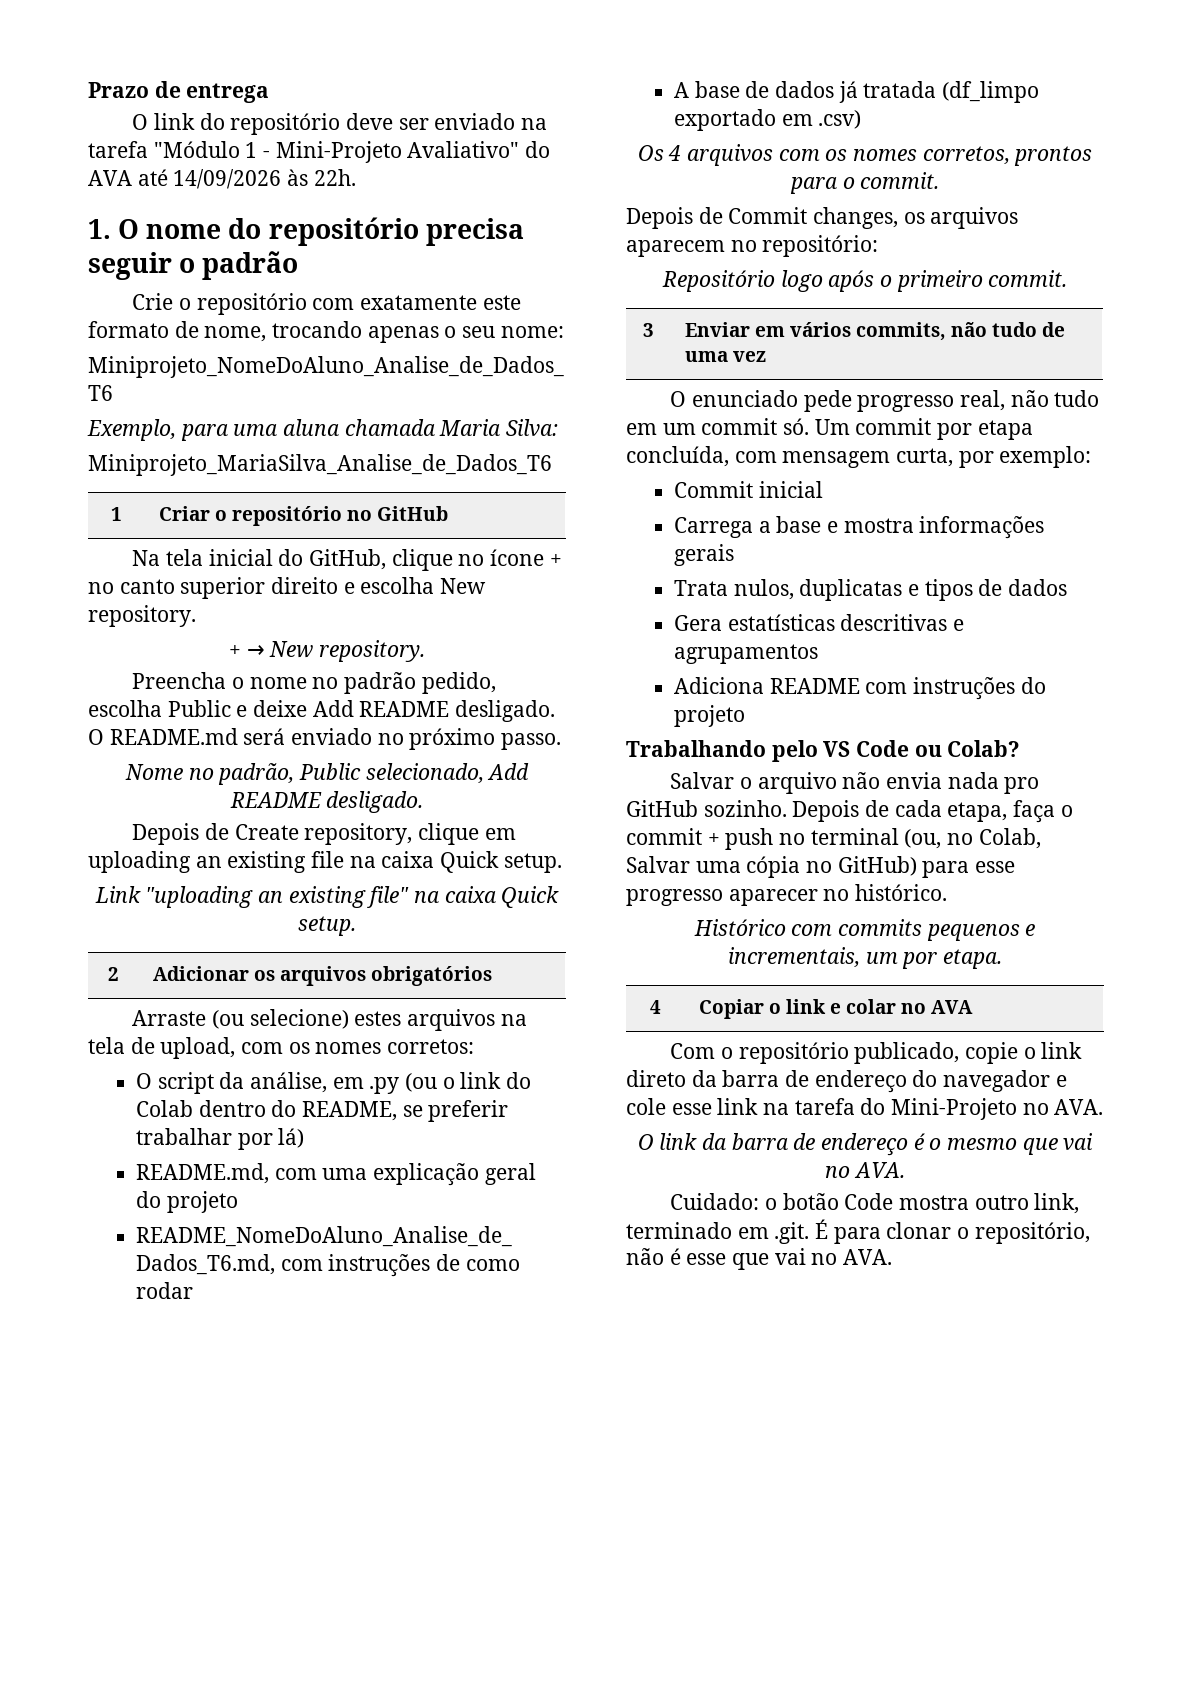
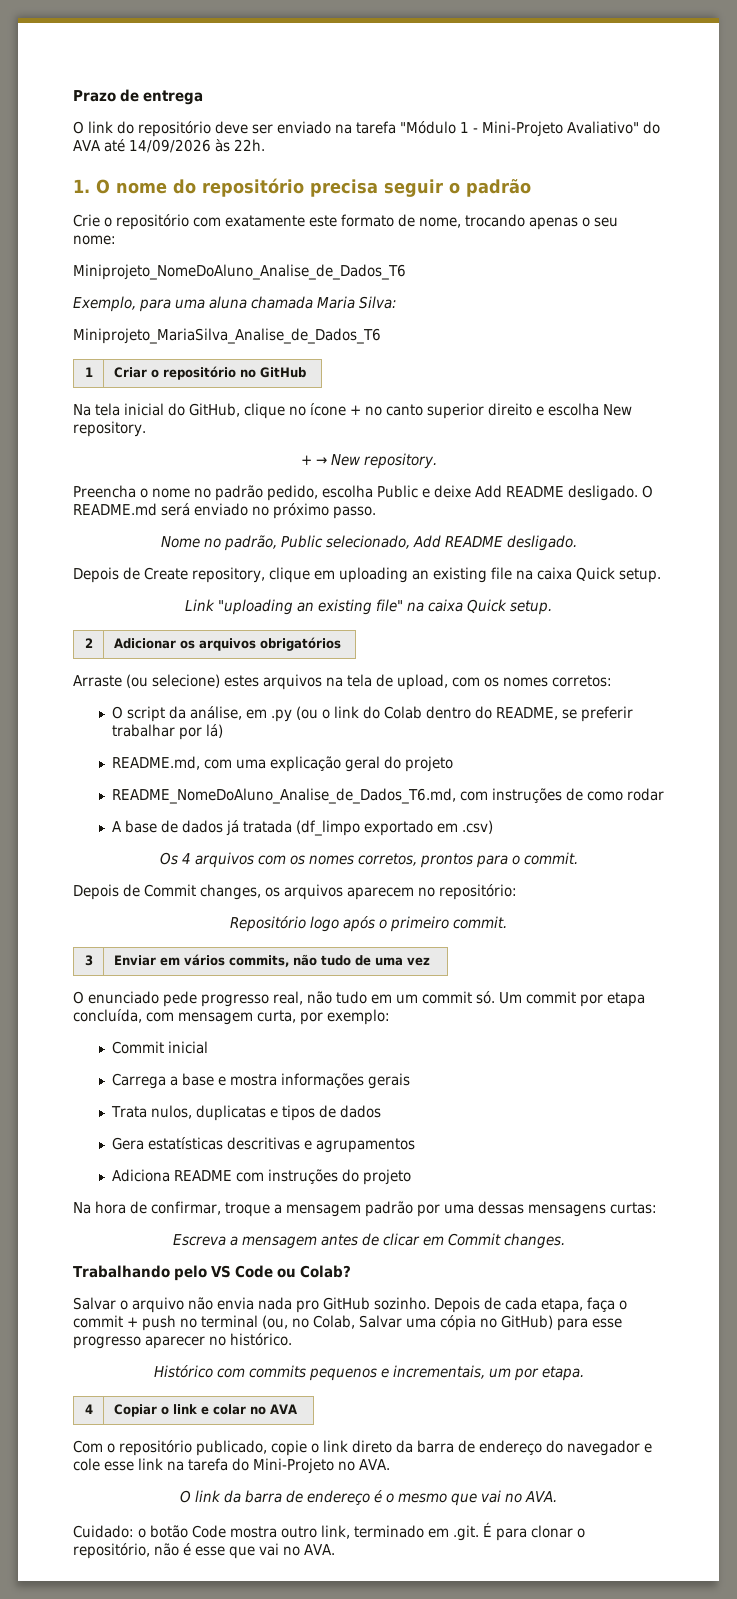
(745, 716) none -> [73,1201,657,1217] [172,1233,565,1249] // Na hora de confirmar, troque a mensagem padrão por uma dessas mensagens curtas: // Escreva a mensagem antes de clicar em Commit changes.

